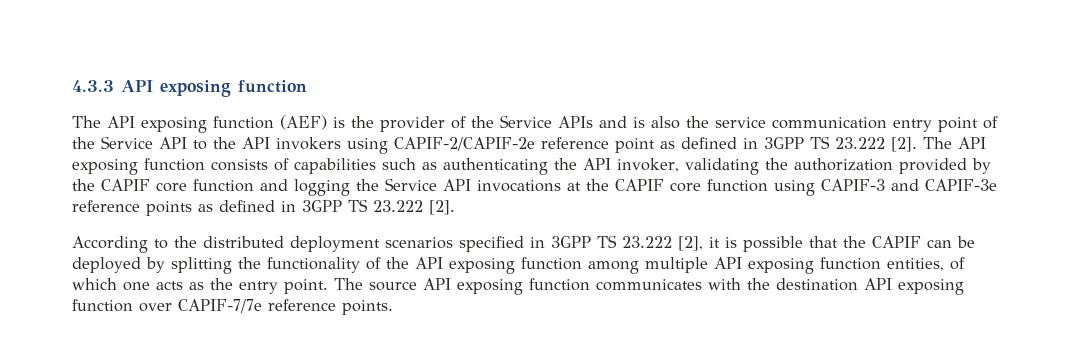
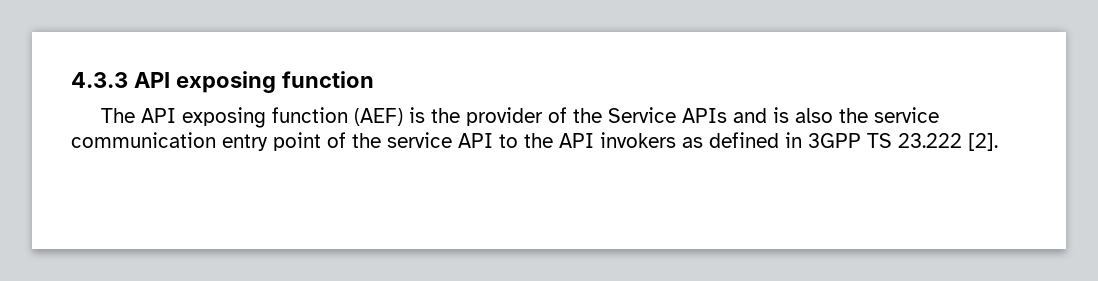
[101,136,153,149] Service -> [387,132,452,148] service
[347,136,986,154] [72,158,991,175] [72,178,997,196] [72,199,455,216] [72,235,975,253] [72,257,965,274] [72,278,964,295] [72,299,393,315] using CAPIF-2/CAPIF-2e reference point as defined in 3GPP TS 23.222 [2]. The API exposing function consists of capabilities such as authenticating the API invoker, validating the authorization provided by the CAPIF core function and logging the Service API invocations at the CAPIF core function using CAPIF-3 and CAPIF-3e reference points as defined in 3GPP TS 23.222 [2]. // According to the distributed deployment scenarios specified in 3GPP TS 23.222 [2], it is possible that the CAPIF can be deployed by splitting the functionality of the API exposing function among multiple API exposing function entities, of which one acts as the entry point. The source API exposing function communicates with the destination API exposing function over CAPIF-7/7e reference points. -> [682,132,998,151] as defined in 3GPP TS 23.222 [2].

